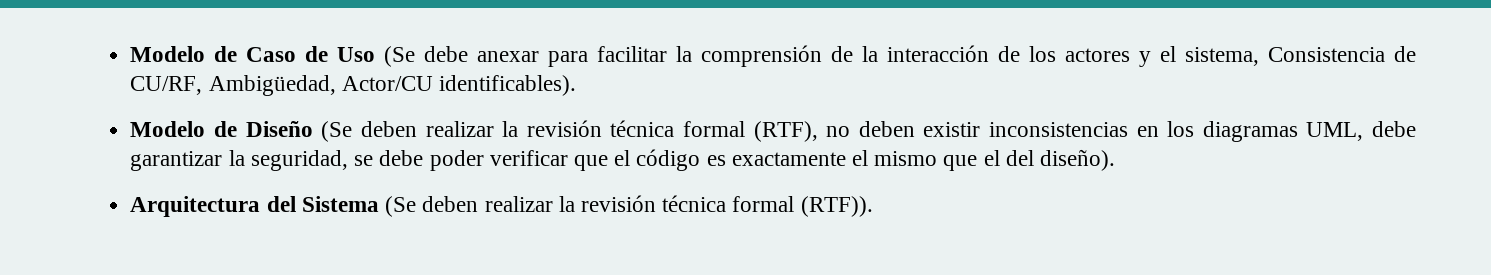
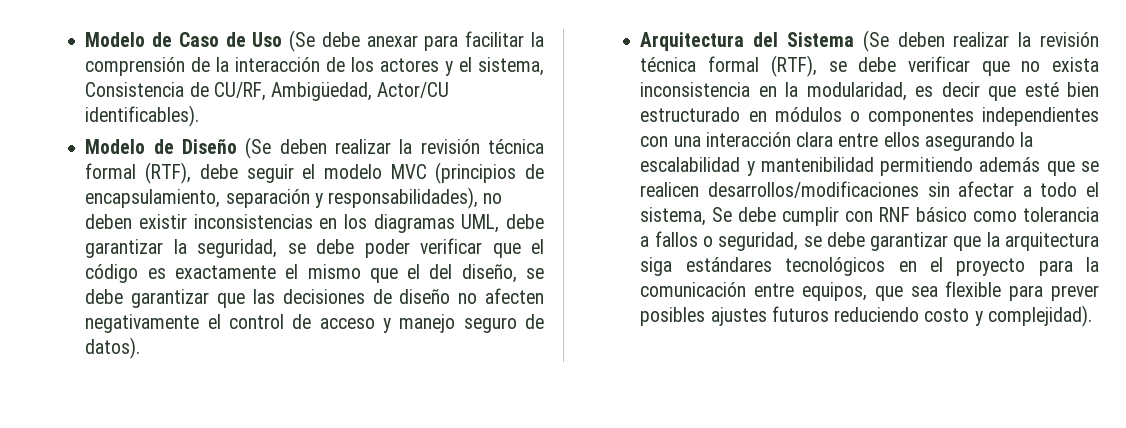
(818, 131) none -> [199,162,544,184] [85,187,479,209] debe seguir el modelo MVC (principios de encapsulamiento, separación y responsabilidades),
[1040,149,1116,171] diseño). -> [461,264,544,283] [85,288,544,308] [85,314,544,333] [85,337,141,359] diseño, se debe garantizar que las decisiones de diseño no afecten negativamente el control de acceso y manejo seguro de datos).
[800,196,873,217] (RTF)). -> [770,55,1099,77] [640,82,1099,101] [640,107,1099,126] [640,132,1034,151] [640,157,1099,176] [640,181,1100,198] [640,207,1099,226] [640,231,1099,251] [640,257,1099,276] [640,281,1099,301] [640,305,1092,327] (RTF), se debe verificar que no exista inconsistencia en la modularidad, es decir que esté bien estructurado en módulos o componentes independientes con una interacción clara entre ellos asegurando la escalabilidad y mantenibilidad permitiendo además que se realicen desarrollos/modificaciones sin afectar a todo el sistema, Se debe cumplir con RNF básico como tolerancia a fallos o seguridad, se debe garantizar que la arquitectura siga estándares tecnológicos en el proyecto para la comunicación entre equipos, que sea flexible para prever posibles ajustes futuros reduciendo costo y complejidad).

